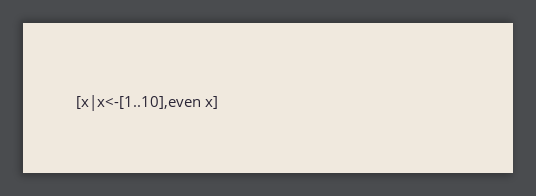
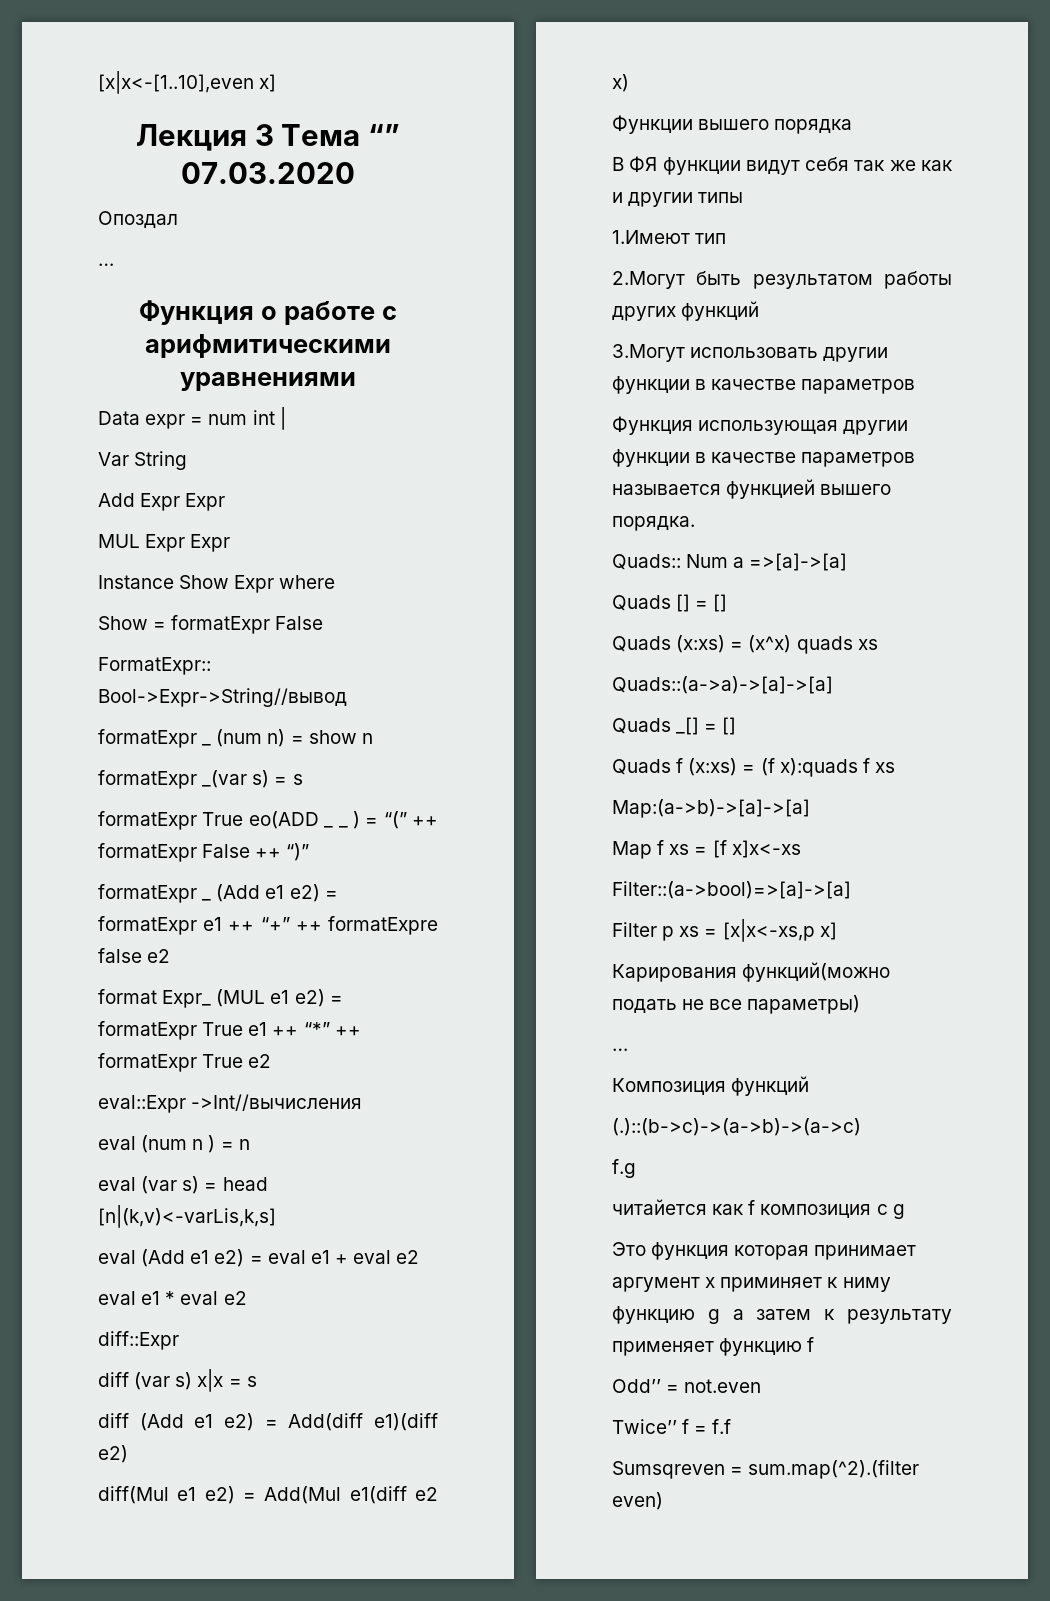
(219, 102) none -> [135,124,401,151] [181,162,355,184] [98,211,178,228] [98,263,114,266] [139,300,397,325] [145,334,391,358] [180,372,356,391] [98,407,286,430] [98,451,188,470] [98,493,226,511] [98,534,231,552] [98,575,336,593] [98,615,324,634] [98,657,211,675] [98,688,347,707] [98,729,373,748] [98,770,303,789] [98,811,438,830] [98,843,310,862] [98,884,338,903] [98,916,439,935] [98,948,171,963] [98,989,343,1008] [98,1021,361,1040] [98,1053,272,1072] [98,1094,363,1113] [98,1135,250,1153] [98,1176,268,1194] [98,1205,276,1228] [98,1249,420,1267] [98,1291,247,1305] [98,1331,179,1350] [98,1369,257,1392] [98,1413,439,1431] [98,1445,128,1463] [98,1486,438,1504] [612,74,629,92] [612,115,853,134] [612,156,953,175] [612,192,744,207] [612,230,727,244] [612,271,952,289] [612,301,760,321] [612,344,889,362] [612,376,916,394] [612,416,909,435] [612,449,916,467] [612,479,892,499] [612,516,695,531] [612,553,848,571] [612,594,728,612] [612,635,878,654] [612,676,833,694] [612,717,737,735] [612,758,895,777] [612,799,810,818] [612,840,801,859] [612,881,851,899] [612,919,837,942] [612,962,891,982] [612,995,861,1014] [612,1048,628,1051] [612,1076,810,1096] [612,1118,861,1136] [612,1159,636,1178] [612,1199,905,1219] [612,1242,917,1260] [612,1277,891,1292] [612,1306,952,1324] [612,1337,815,1356] [612,1379,762,1393] [612,1419,732,1434] [612,1460,920,1479] [612,1492,663,1510] // Лекция 3 Тема “” 07.03.2020 // Опоздал // … // Функция о работе с арифмитическими уравнениями // Data expr = num int | // Var String // Add Expr Expr // MUL Expr Expr // Instance Show Expr where // Show = formatExpr False // FormatExpr:: Bool->Expr->String//вывод // formatExpr _ (num n) = show n // formatExpr _(var s) = s // formatExpr True eo(ADD _ _ ) = “(” ++ formatExpr False ++ “)” // formatExpr _ (Add e1 e2) = formatExpr e1 ++ “+” ++ formatExpre false e2 // format Expr_ (MUL e1 e2) = formatExpr True e1 ++ “*” ++ formatExpr True e2 // eval::Expr ->Int//вычисления // eval (num n ) = n // eval (var s) = head [n|(k,v)<-varLis,k,s] // eval (Add e1 e2) = eval e1 + eval e2 // eval e1 * eval e2 // diff::Expr // diff (var s) x|x = s // diff (Add e1 e2) = Add(diff e1)(diff e2) // diff(Mul e1 e2) = Add(Mul e1(diff e2 x) // Функции вышего порядка // В ФЯ функции видут себя так же как и другии типы // 1.Имеют тип // 2.Могут быть результатом работы других функций // 3.Могут использовать другии функции в качестве параметров // Функция использующая другии функции в качестве параметров называется функцией вышего порядка. // Quads:: Num a =>[a]->[a] // Quads [] = [] // Quads (x:xs) = (x^x) quads xs // Quads::(a->a)->[a]->[a] // Quads _[] = [] // Quads f (x:xs) = (f x):quads f xs // Map:(a->b)->[a]->[a] // Map f xs = [f x]x<-xs // Filter::(a->bool)=>[a]->[a] // Filter p xs = [x|x<-xs,p x] // Карирования функций(можно подать не все параметры) // … // Композиция функций // (.)::(b->c)->(a->b)->(a->c) // f.g // читайется как f композиция с g // Это функция которая принимает аргумент x приминяет к ниму функцию g а затем к результату применяет функцию f // Odd’’ = not.even // Twice’’ f = f.f // Sumsqreven = sum.map(^2).(filter even)

